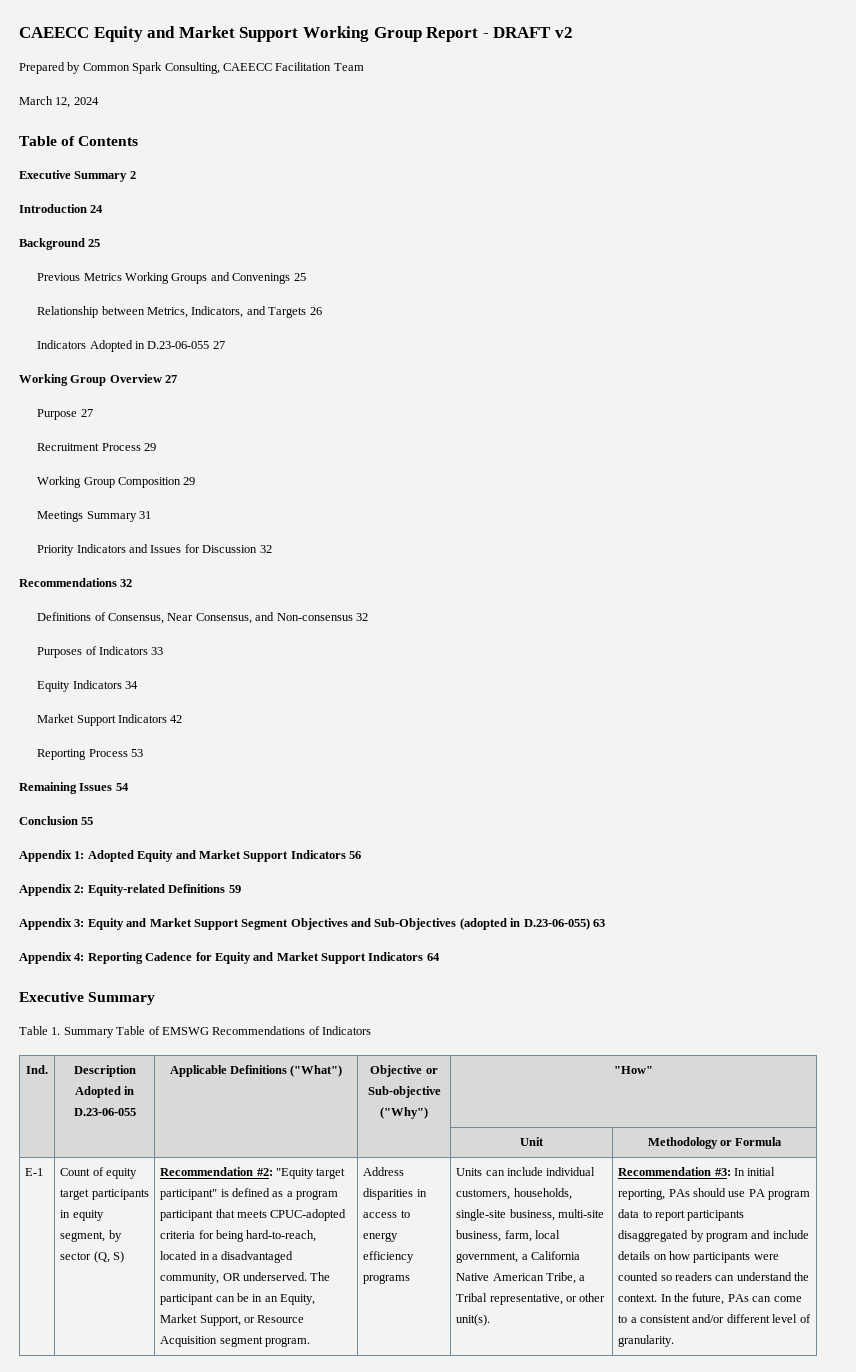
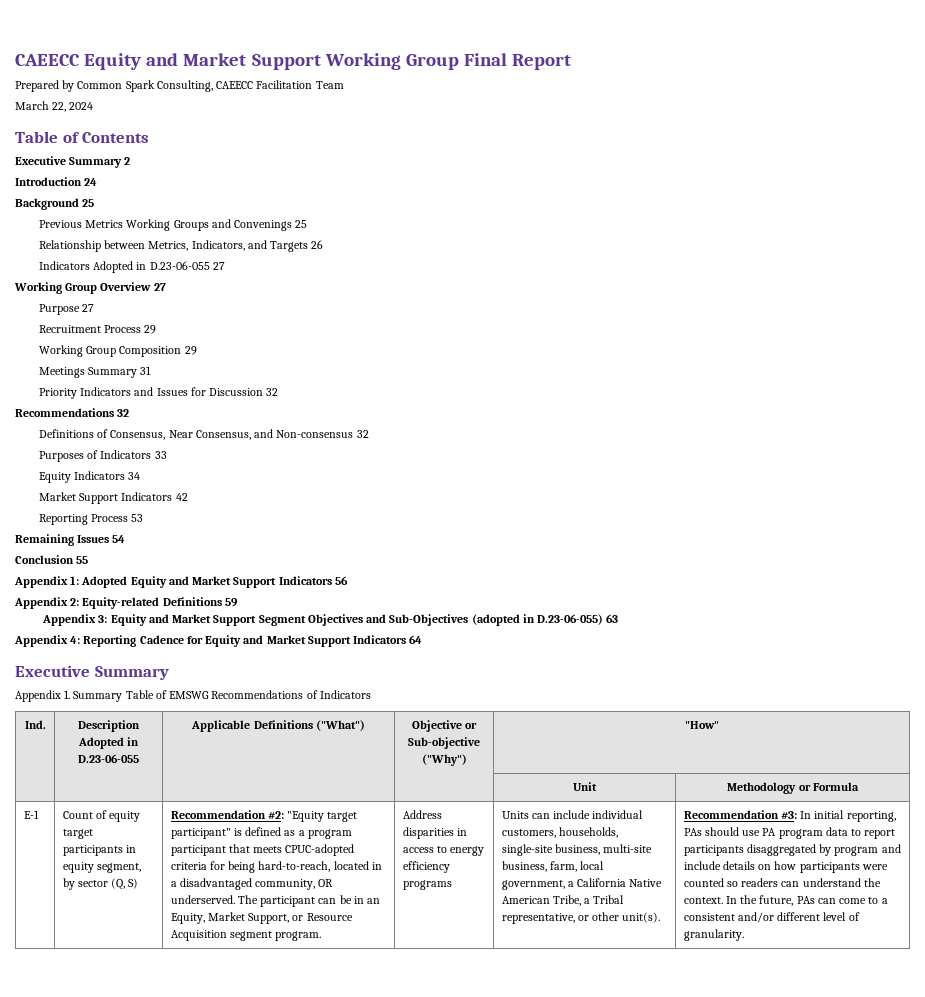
(422, 34) none -> [463,53,507,66] Final
[482,27,573,38] - DRAFT v2 -> (572, 62) none
[55,97,71,108] 12, -> [52,102,67,112] 22,
[19,1026,48,1035] Table -> [15,690,61,702] Appendix

